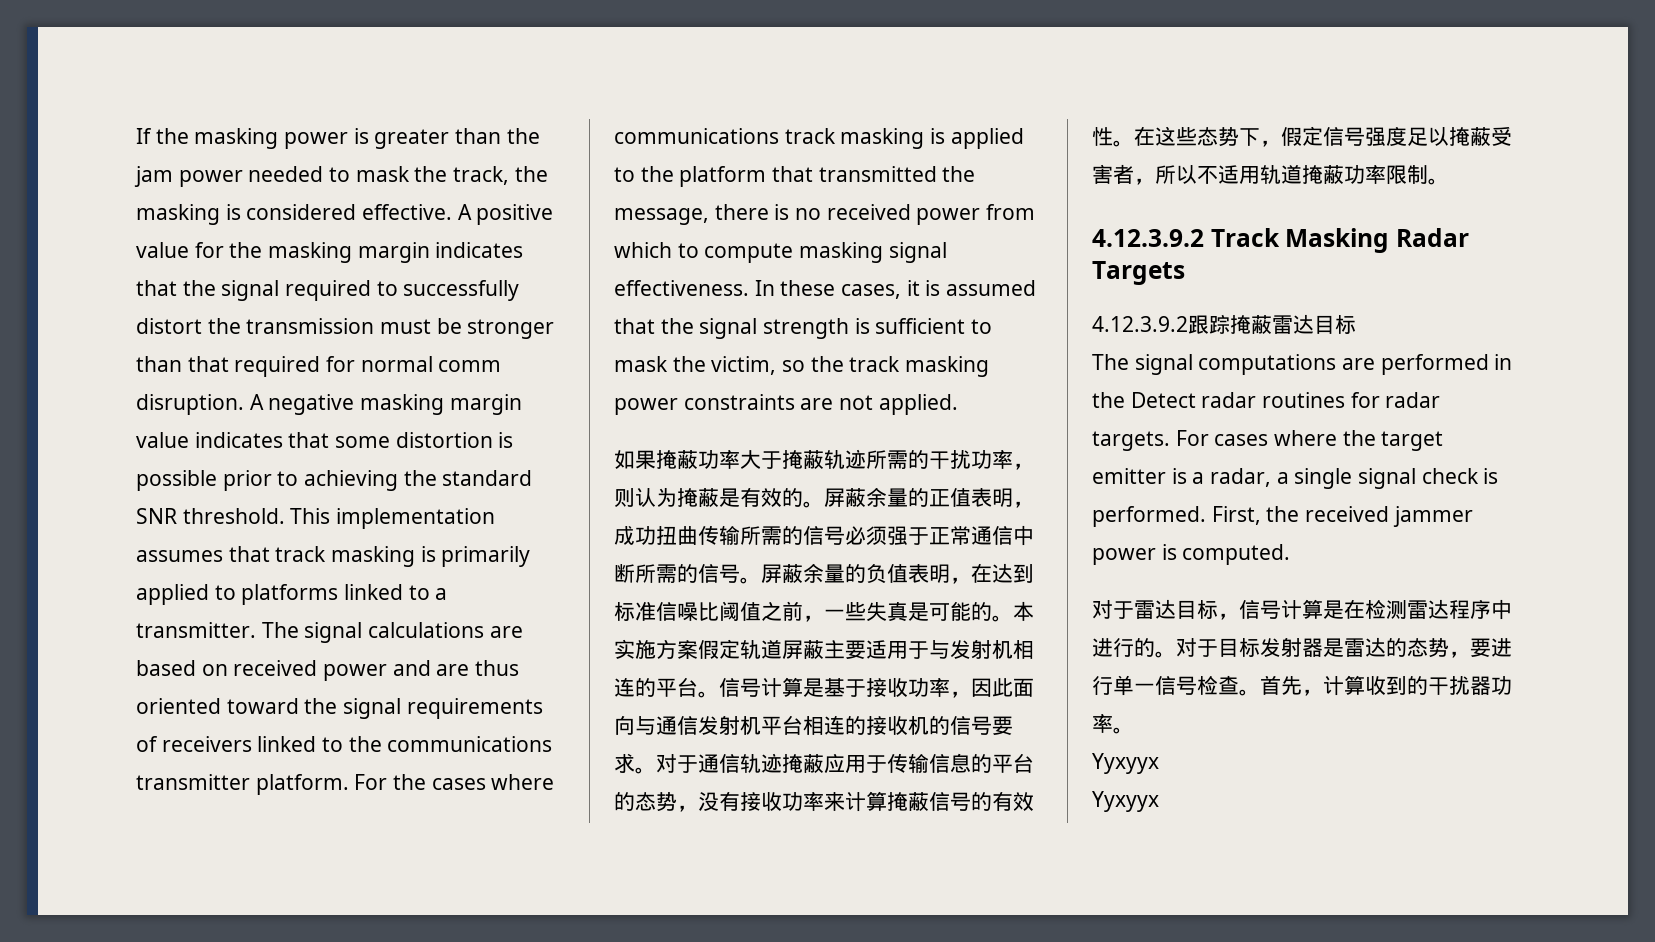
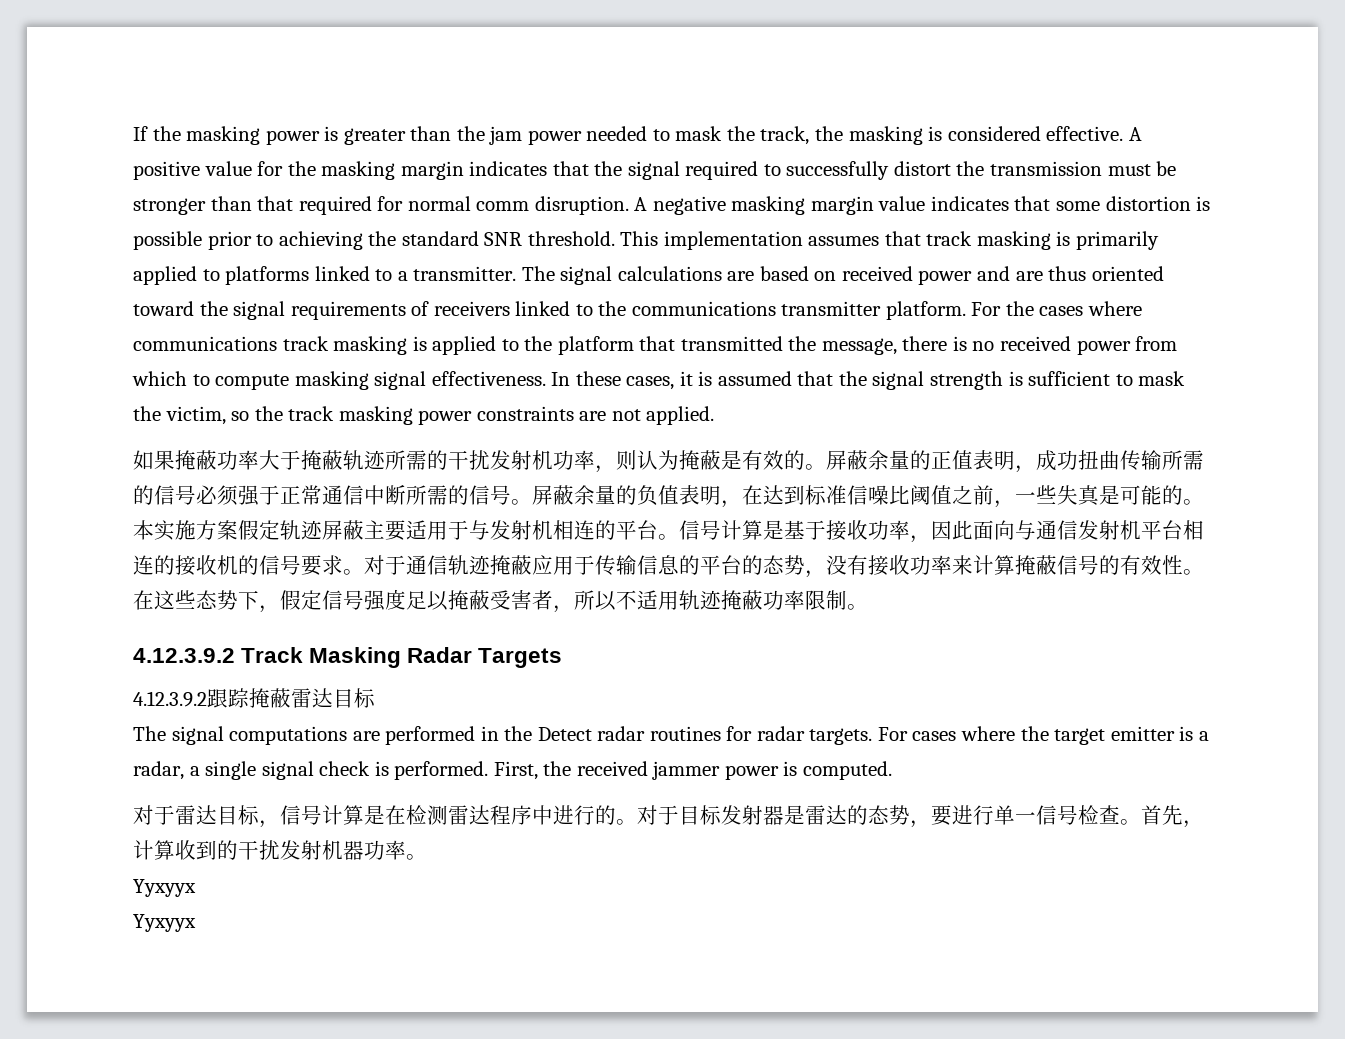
(971, 459) none -> [490,450,553,470] 发射机
[761,640,782,659] 道 -> [301,520,322,540] 迹
[1281,165,1302,184] 道 -> [700,590,721,610] 迹
(1470, 685) none -> [280,840,343,860] 发射机

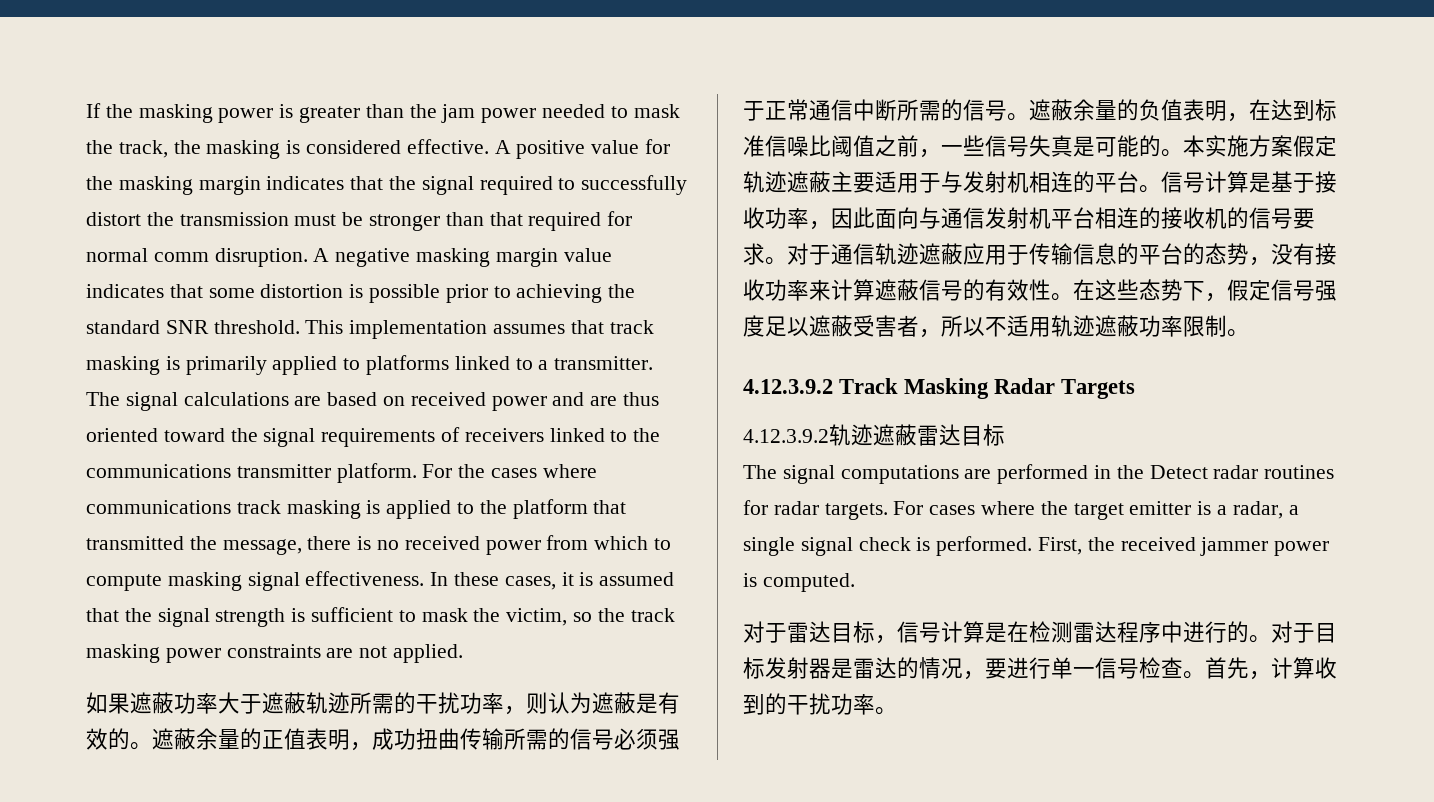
[175,450,196,470] 掩 -> [130,692,152,714] 遮
[301,450,322,470] 掩 -> [262,692,284,714] 遮
[490,450,553,470] 发射机 -> (460, 703) none
[679,450,700,470] 掩 -> [592,692,614,714] 遮
[826,450,847,470] 屏 -> [152,728,174,750] 遮
[532,485,553,505] 屏 -> [1029,99,1051,121] 遮
(1057, 494) none -> [985,135,1029,157] 信号
[322,520,343,540] 屏 -> [787,171,809,193] 遮
[490,555,511,575] 掩 -> [919,243,941,265] 遮
[1015,555,1036,575] 掩 -> [875,279,897,301] 遮
[448,590,469,610] 掩 -> [809,315,831,337] 遮
[721,590,742,610] 掩 -> [1095,315,1117,337] 遮
[207,688,270,708] 跟踪掩 -> [829,424,895,446] 轨迹遮
[868,805,910,825] 态势 -> [919,657,963,679] 情况
[280,840,364,860] 发射机器 -> (831, 704) none
[133,879,196,897] [133,914,196,932] // Yyxyyx // Yyxyyx -> (897, 711) none

